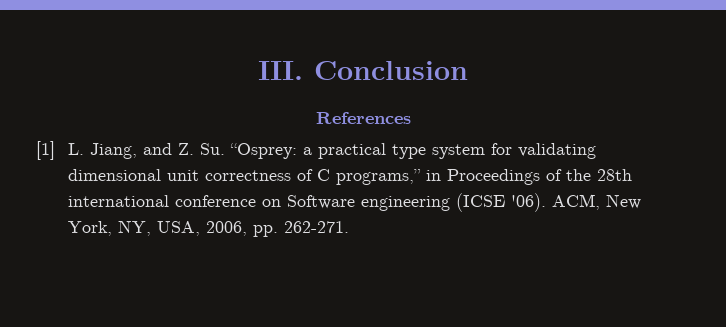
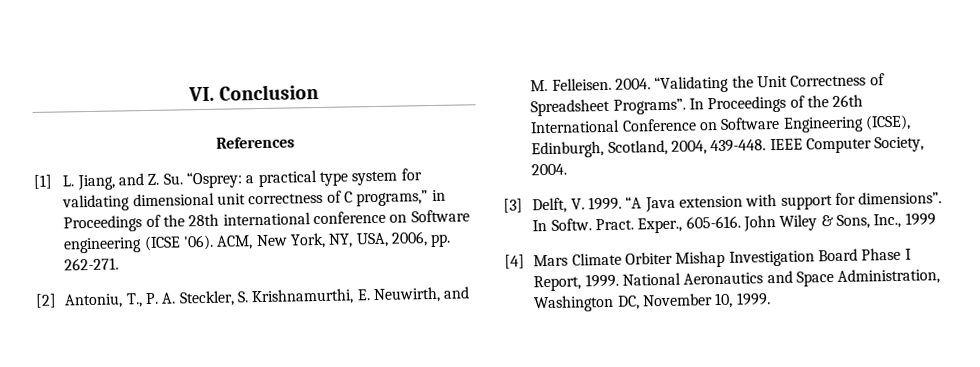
[258,61,303,80] III. -> [187,86,215,102] VI.
(349, 227) none -> [35,286,471,309] [530,73,885,94] [530,94,864,117] [530,114,911,134] [531,136,925,159] [531,163,568,176] [503,191,943,214] [532,212,936,234] [504,247,912,269] [533,268,941,292] [533,292,771,313] // [2] Antoniu, T., P. A. Steckler, S. Krishnamurthi, E. Neuwirth, and M. Felleisen. 2004. “Validating the Unit Correctness of Spreadsheet Programs”. In Proceedings of the 26th International Conference on Software Engineering (ICSE), Edinburgh, Scotland, 2004, 439-448. IEEE Computer Society, 2004. // [3] Delft, V. 1999. “A Java extension with support for dimensions”. In Softw. Pract. Exper., 605-616. John Wiley & Sons, Inc., 1999 // [4] Mars Climate Orbiter Mishap Investigation Board Phase I Report, 1999. National Aeronautics and Space Administration, Washington DC, November 10, 1999.

